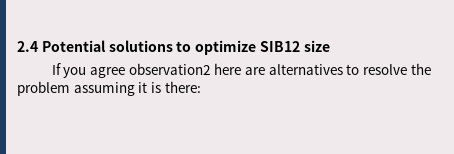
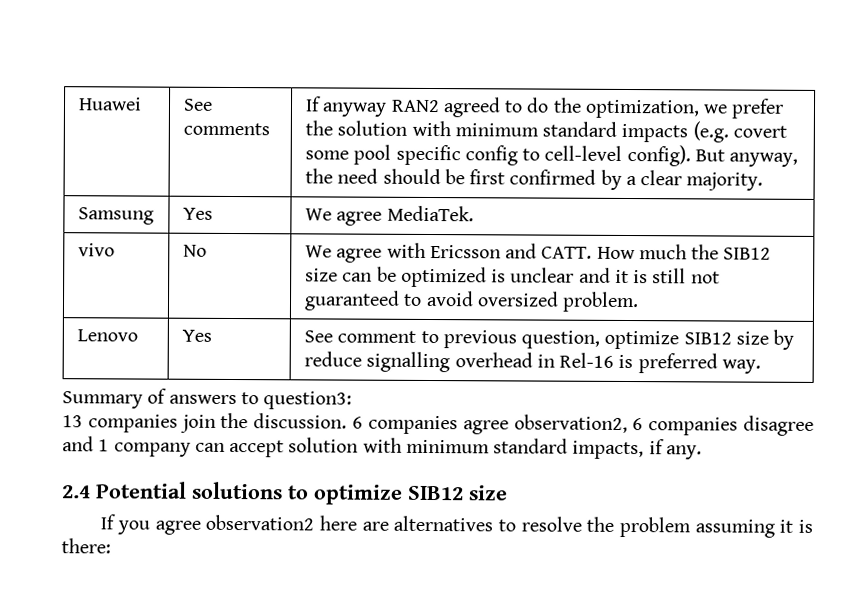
(17, 46) none -> [77,97,142,111] [182,98,213,111] [182,122,270,136] [304,96,785,119] [304,120,787,143] [304,144,799,167] [304,168,764,191] [77,207,154,225] [182,207,213,220] [304,205,474,226] [77,243,115,257] [182,244,207,257] [304,242,772,263] [304,266,720,288] [303,290,640,313] [76,329,138,342] [181,329,212,342] [303,329,795,350] [303,351,761,374] [62,388,353,410] [62,412,815,436] [62,436,702,460] Huawei | See comments | If anyway RAN2 agreed to do the optimization, we prefer the solution with minimum standard impacts (e.g. covert some pool specific config to cell-level config). But anyway, the need should be first confirmed by a clear majority. // Samsung | Yes | We agree MediaTek. // vivo | No | We agree with Ericsson and CATT. How much the SIB12 size can be optimized is unclear and it is still not guaranteed to avoid oversized problem. // Lenovo | Yes | See comment to previous question, optimize SIB12 size by reduce signalling overhead in Rel-16 is preferred way. // Summary of answers to question3: // 13 companies join the discussion. 6 companies agree observation2, 6 companies disagree and 1 company can accept solution with minimum standard impacts, if any. //

